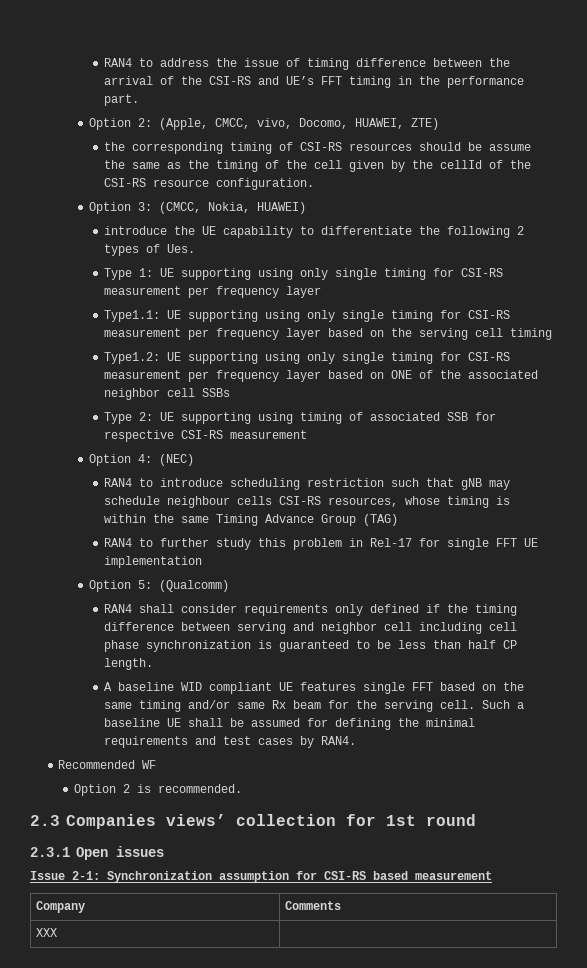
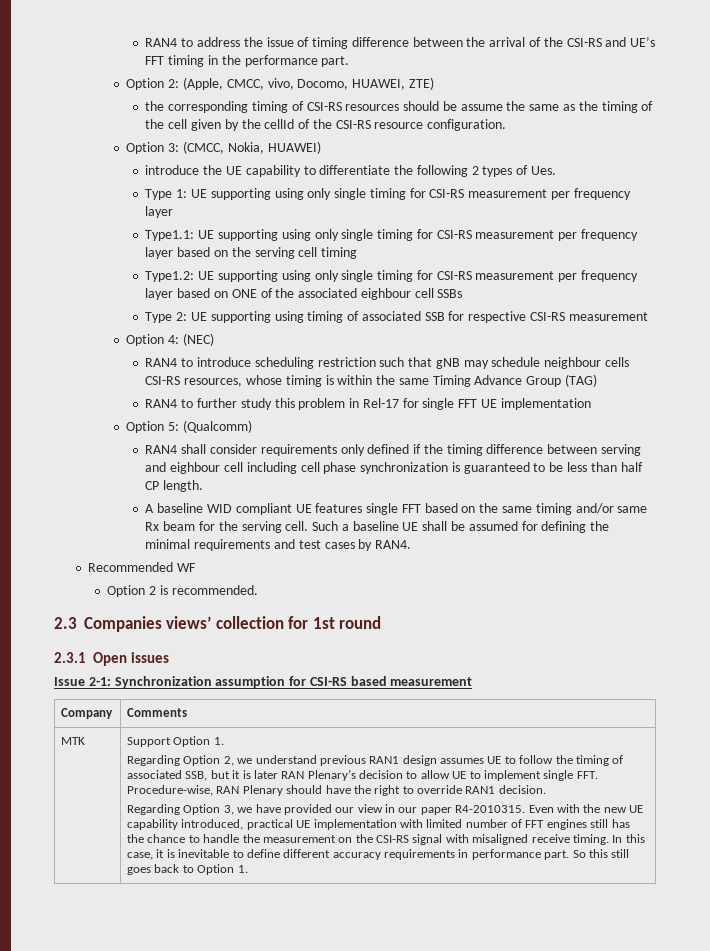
[104,388,161,400] neighbor -> [360,288,411,300] eighbour
[321,622,378,634] neighbor -> [170,462,221,474] eighbour
[36,928,58,937] XXX | -> [61,737,86,745] [127,736,224,747] [127,755,624,766] [127,769,598,781] [127,785,546,796] [127,804,644,815] [127,819,630,830] [127,834,645,845] [127,849,630,860] [127,864,248,875] MTK | Support Option 1. // Regarding Option 2, we understand previous RAN1 design assumes UE to follow the timing of associated SSB, but it is later RAN Plenary’s decision to allow UE to implement single FFT. Procedure-wise, RAN Plenary should have the right to override RAN1 decision. // Regarding Option 3, we have provided our view in our paper R4-2010315. Even with the new UE capability introduced, practical UE implementation with limited number of FFT engines still has the chance to handle the measurement on the CSI-RS signal with misaligned receive timing. In this case, it is inevitable to define different accuracy requirements in performance part. So this still goes back to Option 1.

